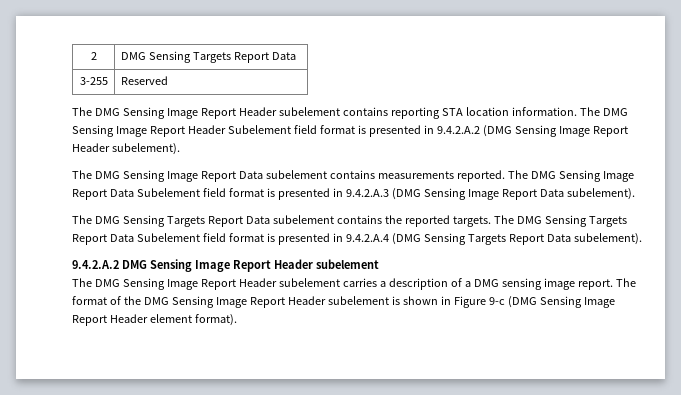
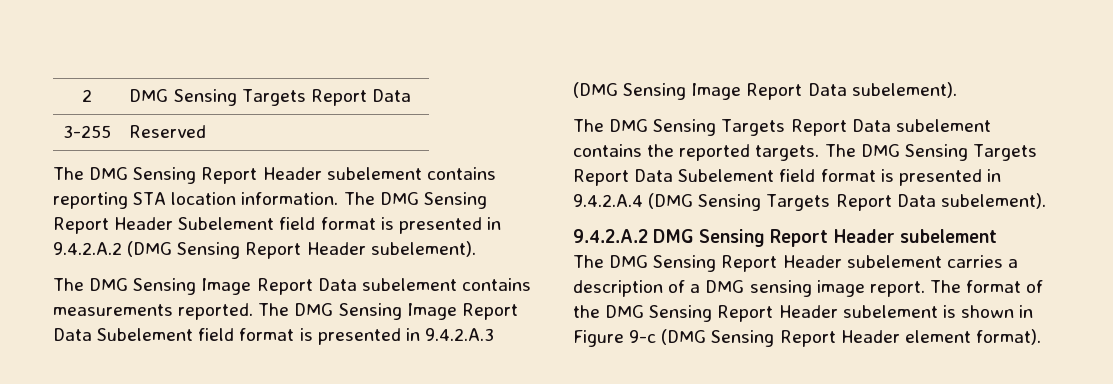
[166,108,198,119] Image -> (197, 175) none
[115,126,147,137] Image -> (487, 200) none
[558,126,590,137] Image -> (241, 250) none
[194,260,230,272] Image -> (766, 238) none
[166,279,198,290] Image -> (717, 263) none
[215,297,247,308] Image -> (713, 313) none
[583,297,615,308] Image -> (775, 338) none

